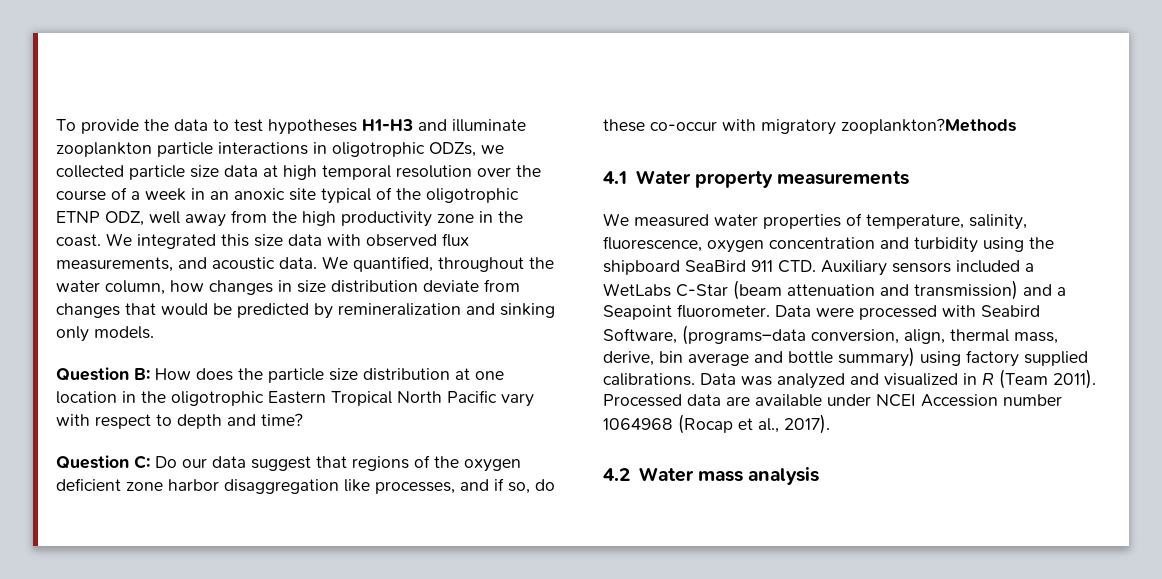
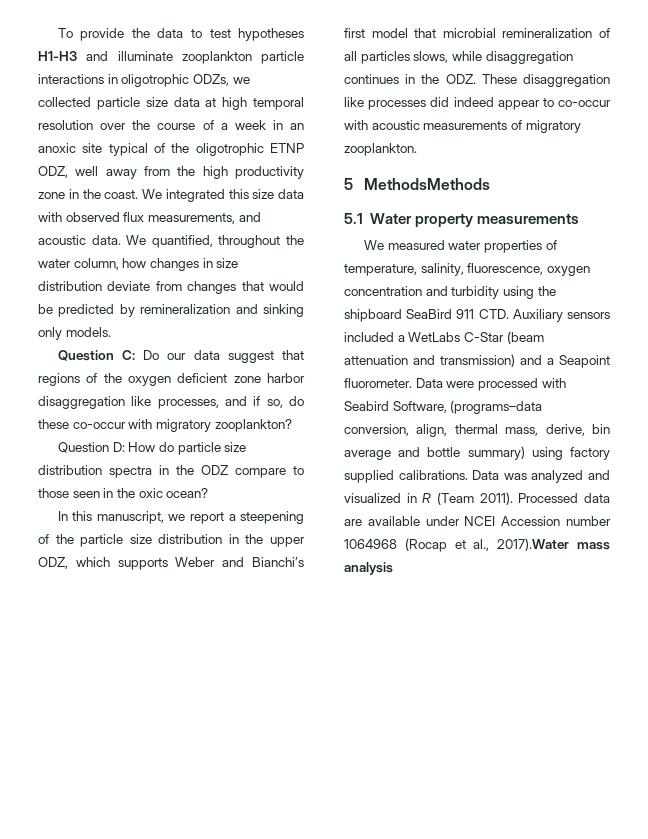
[56,367,504,383] [56,390,534,407] [56,413,303,429] // Question B: How does the particle size distribution at one location in the oligotrophic Eastern Tropical North Pacific vary with respect to depth and time? -> (111, 332) none
[841,118,1016,134] [603,171,627,184] zooplankton?Methods // 4.1 -> [214,419,292,432] [57,442,247,455] [38,465,304,478] [38,488,209,498] [57,511,304,524] [38,534,305,547] [38,557,304,570] [344,28,610,38] [344,51,573,64] [344,74,610,87] [344,97,611,110] [344,120,581,133] [344,143,417,156] [344,178,491,190] [344,213,363,224] zooplankton? // Question D: How do particle size distribution spectra in the ODZ compare to those seen in the oxic ocean? // In this manuscript, we report a steepening of the particle size distribution in the upper ODZ, which supports Weber and Bianchi’s first model that microbial remineralization of all particles slows, while disaggregation continues in the ODZ. These disaggregation like processes did indeed appear to co-occur with acoustic measurements of migratory zooplankton. // 5 MethodsMethods // 5.1
[784,414,830,434] [603,467,694,482] 2017). // 4.2 Water -> [497,538,570,551] 2017).Water

